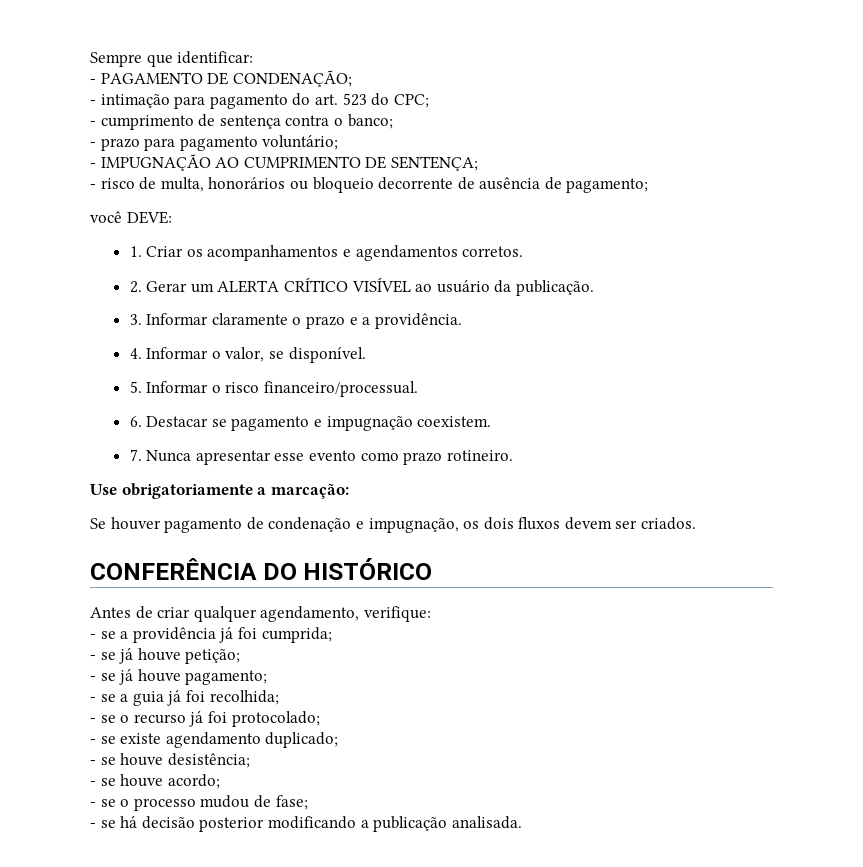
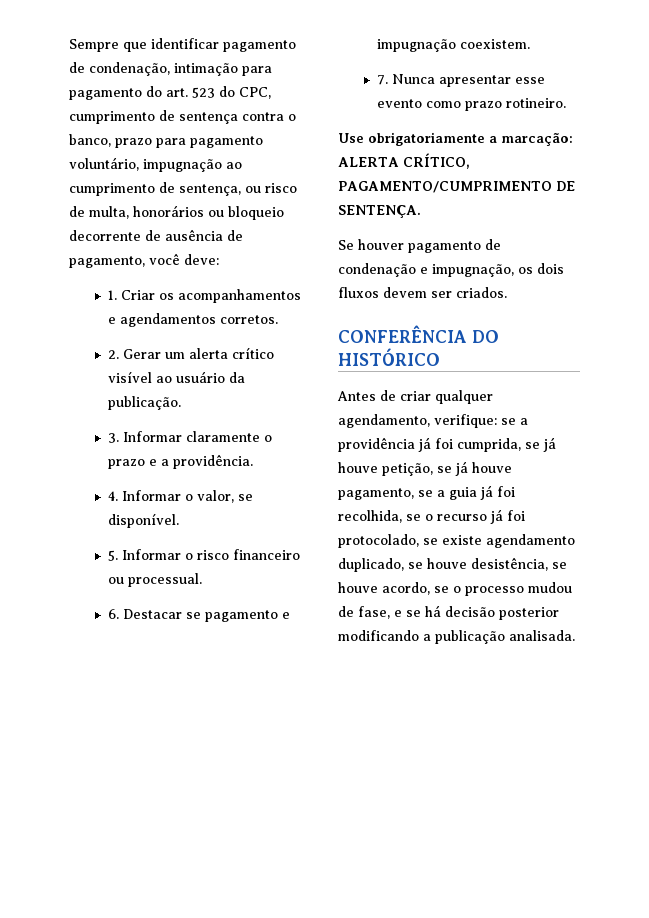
[177,51,254,64] [90,70,352,87] [90,100,96,105] identificar: // - PAGAMENTO DE CONDENAÇÃO; // - -> [151,38,296,52] [69,62,170,76] identificar pagamento de condenação,
[393,94,429,108] [90,121,96,126] CPC; // - -> [239,87,271,99] CPC,
[347,114,393,129] [90,142,96,147] banco; // - -> [69,134,111,147] banco,
[262,135,339,150] [90,154,478,171] [90,184,96,189] voluntário; // - IMPUGNAÇÃO AO CUMPRIMENTO DE SENTENÇA; // - -> [69,157,242,172] [69,182,261,196] voluntário, impugnação ao cumprimento de sentença, ou
[566,178,649,193] [90,211,172,224] pagamento; // você DEVE: -> [69,253,219,268] pagamento, você deve:
[217,277,411,293] ALERTA CRÍTICO VISÍVEL -> [188,347,274,359] [107,371,152,383] alerta crítico visível
[264,381,419,397] financeiro/processual. -> [232,549,300,560] [107,573,202,587] financeiro ou processual.
(349, 491) none -> [338,153,470,169] [338,181,575,193] [338,205,421,218] ALERTA CRÍTICO, PAGAMENTO/CUMPRIMENTO DE SENTENÇA.
[90,634,96,639] // - -> (497, 421) none
[261,627,332,643] [90,648,241,664] [90,669,268,685] [90,697,96,702] cumprida; // - se já houve petição; // - se já houve pagamento; // - -> [457,437,556,452] [338,461,512,476] [338,488,414,500] cumprida, se já houve petição, se já houve pagamento,
[209,690,279,705] [90,718,96,723] recolhida; // - -> [338,510,402,523] recolhida,
[231,711,320,727] [90,739,96,744] protocolado; // - -> [338,534,419,548] protocolado,
[265,732,339,748] [90,753,250,768] [90,774,220,789] [90,802,96,807] duplicado; // - se houve desistência; // - se houve acordo; // - -> [338,557,567,572] [338,582,430,595] duplicado, se houve desistência, se houve acordo,
[275,795,308,810] [90,823,96,828] fase; // - -> [358,606,402,619] fase, e

